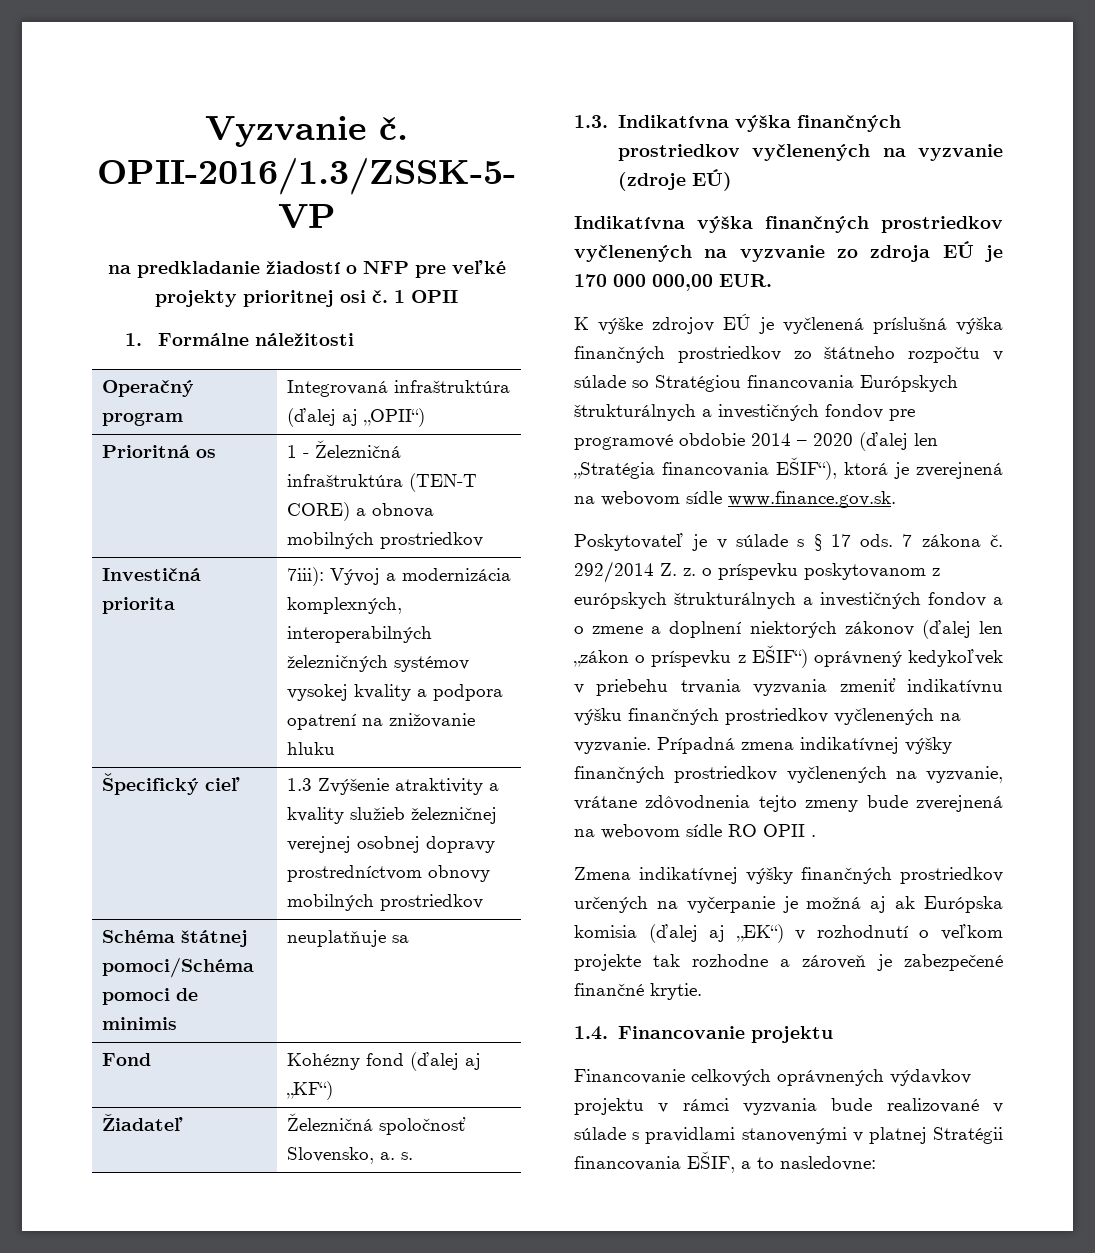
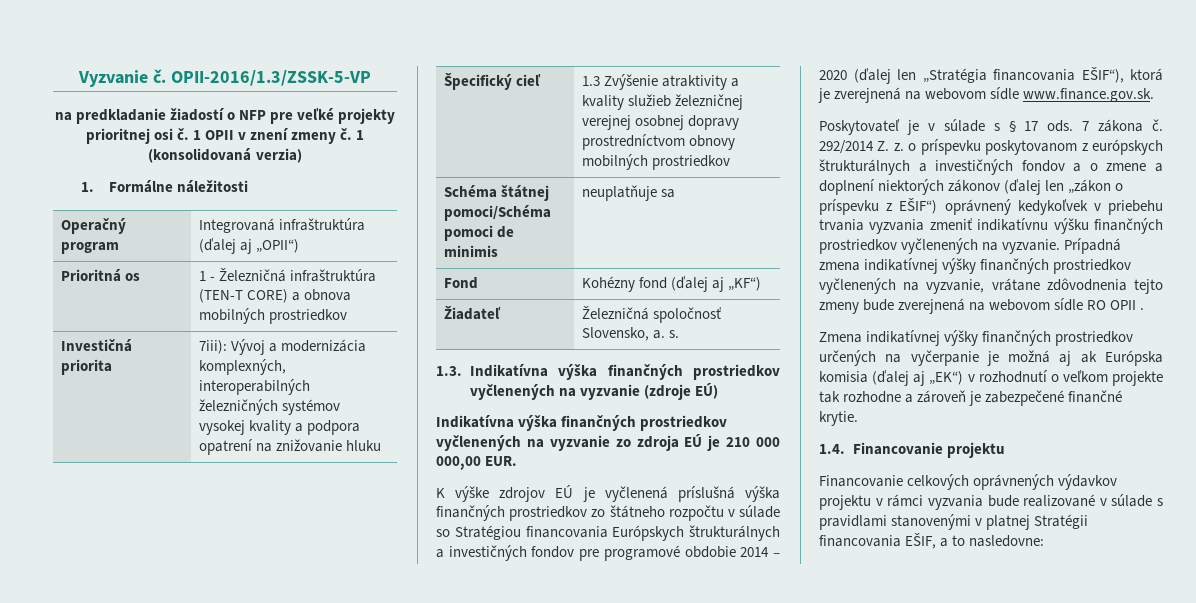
(458, 296) none -> [238,128,365,144] [148,148,302,163] v znení zmeny č. 1 (konsolidovaná verzia)
[574,274,607,287] 170 -> [726,437,751,447] 210

